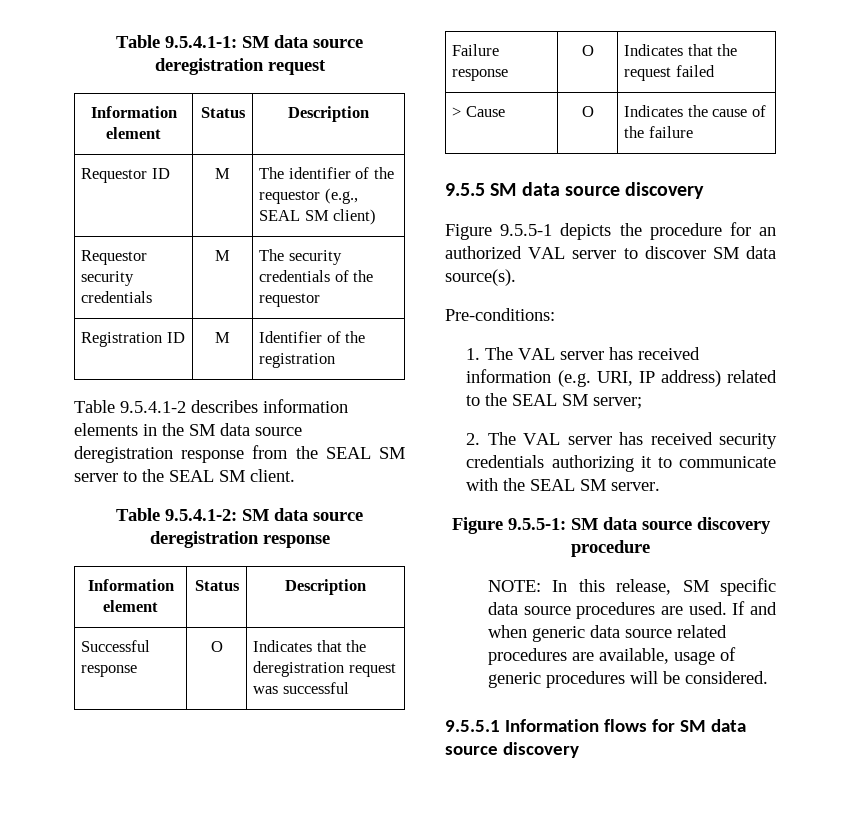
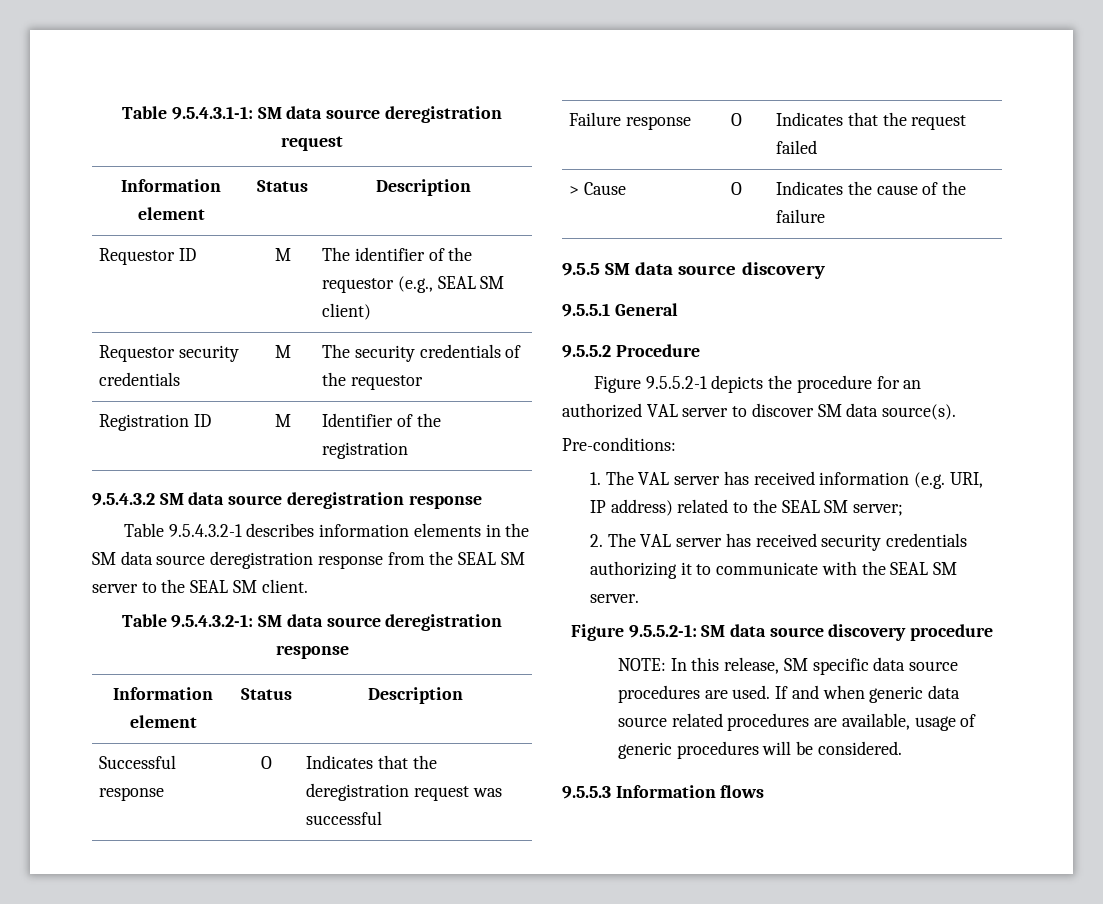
[116,35,237,48] Table 9.5.4.1-1: -> [122,106,253,120] Table 9.5.4.3.1-1:
[74,400,186,413] // Table 9.5.4.1-2 -> [92,492,482,509] [123,523,242,537] // 9.5.4.3.2 SM data source deregistration response // Table 9.5.4.3.2-1
[165,509,237,521] 9.5.4.1-2: -> [171,614,254,628] 9.5.4.3.2-1:
[445,224,553,240] // Figure 9.5.5-1 -> [562,303,678,317] [562,344,700,358] [593,376,707,393] // 9.5.5.1 General // 9.5.5.2 Procedure // Figure 9.5.5.2-1
[507,518,566,530] 9.5.5-1: -> [628,624,697,638] 9.5.5.2-1:
[445,720,500,732] 9.5.5.1 -> [562,786,611,799] 9.5.5.3
[651,719,746,732] [445,742,579,758] for SM data source discovery -> (765, 791) none

